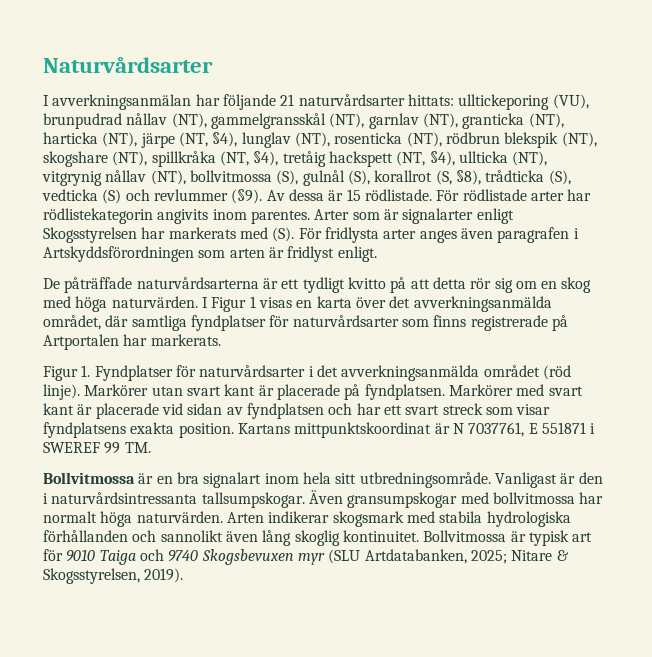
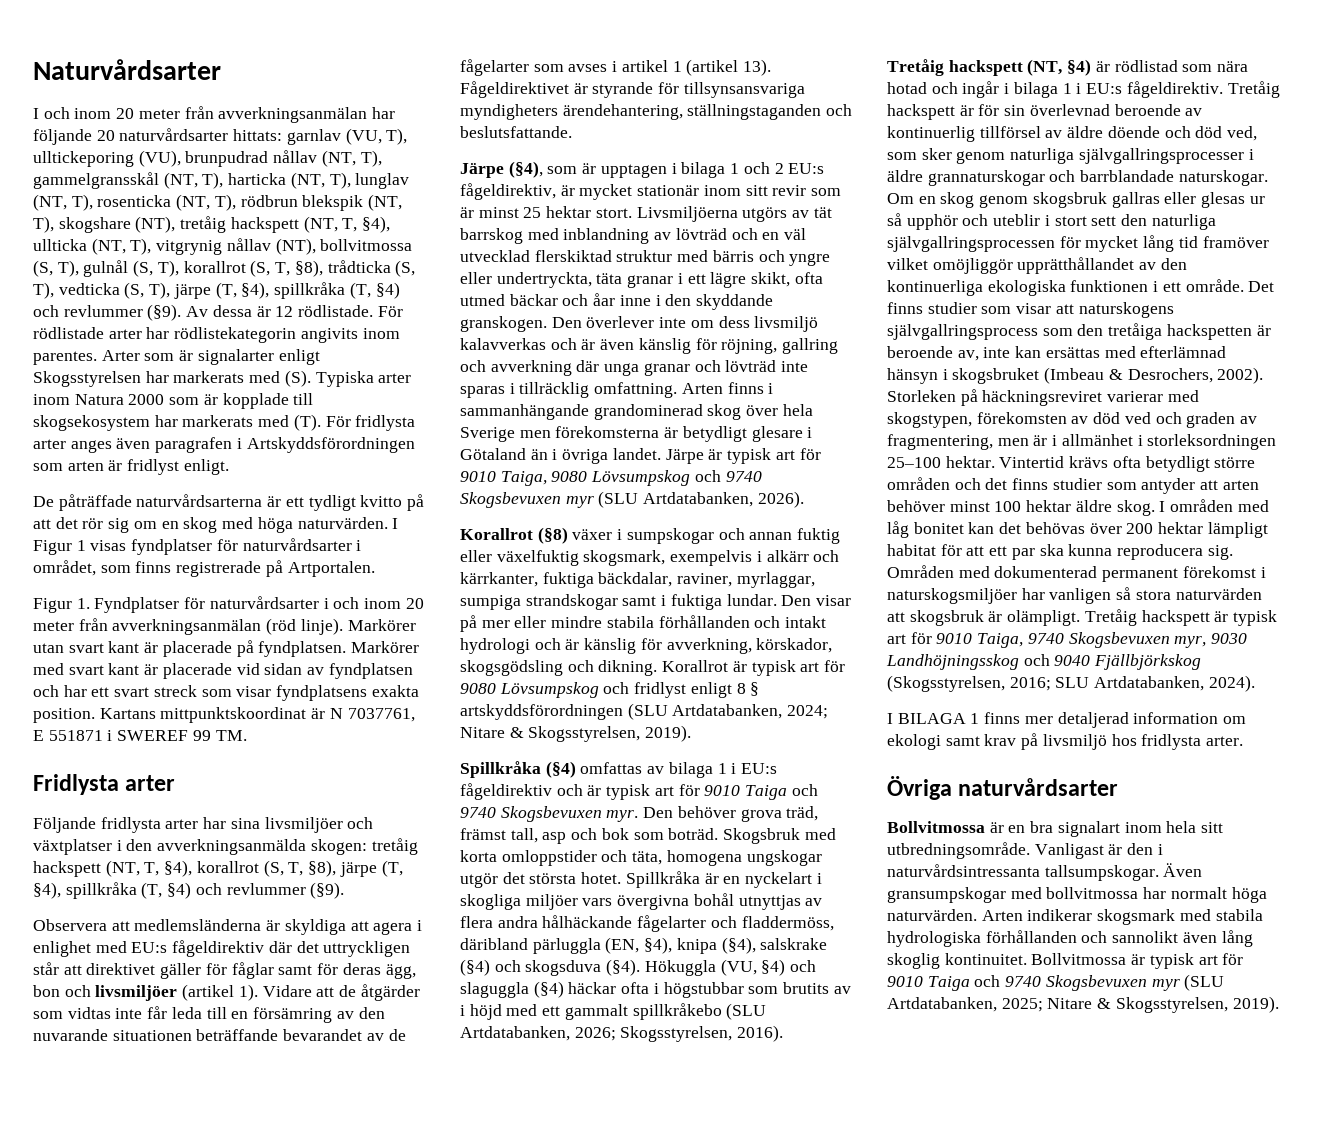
(49, 100) none -> [43,106,214,119] och inom 20 meter från
[280,94,295,106] 21 -> [96,130,115,141] 20
(454, 100) none -> [286,128,408,145] garnlav (VU, T),
[171,113,564,129] [43,132,597,148] [43,151,426,167] (NT), gammelgransskål (NT), garnlav (NT), granticka (NT), harticka (NT), järpe (NT, §4), lunglav (NT), rosenticka (NT), rödbrun blekspik (NT), skogshare (NT), spillkråka (NT, §4), tretåig hackspett (NT, -> [321,150,382,167] [33,172,410,189] [33,194,403,211] [33,216,358,233] (NT, T), gammelgransskål (NT, T), harticka (NT, T), lunglav (NT, T), rosenticka (NT, T), rödbrun blekspik (NT, T), skogshare (NT), tretåig hackspett (NT, T,
[512,151,548,166] (NT), -> [91,238,152,255] (NT, T),
[276,170,452,186] (S), gulnål (S), korallrot (S, -> [33,260,291,277] (S, T), gulnål (S, T), korallrot (S, T,
[548,170,571,185] [42,189,122,204] (S), vedticka (S) -> [395,260,416,277] [33,282,400,299] (S, T), vedticka (S, T), järpe (T, §4), spillkråka (T, §4)
[346,189,361,201] 15 -> [275,306,294,317] 12
(295, 234) none -> [315,371,412,387] [33,393,314,409] [33,414,321,431] Typiska arter inom Natura 2000 som är kopplade till skogsekosystem har markerats med (T).
[432,277,466,289] detta -> [55,517,78,529] det
[296,296,552,312] [43,315,187,331] en karta över det avverkningsanmälda området, där samtliga -> (127, 545) none
(399, 321) none -> [356,540,362,551] [33,560,96,576] i området,
[43,334,221,350] Artportalen har markerats. -> [287,561,375,577] Artportalen.
[316,365,540,381] det avverkningsanmälda området -> [333,597,424,609] [33,618,262,635] och inom 20 meter från avverkningsanmälan
(151, 447) none -> [33,774,176,795] [33,817,374,833] [33,838,418,855] [33,860,403,877] [33,882,345,899] [33,919,423,935] [33,940,411,957] [33,962,416,979] [33,984,420,1001] [33,1006,385,1023] [33,1029,406,1041] [460,59,772,76] [460,81,805,98] [460,104,853,120] [460,126,572,138] [460,161,825,178] [460,183,842,200] [460,206,832,222] [460,228,807,244] [460,250,831,266] [460,272,823,288] [460,293,774,310] [460,316,819,332] [460,338,839,354] [460,360,809,376] [460,382,774,398] [460,404,813,420] [460,426,813,442] [460,448,821,464] [460,470,762,486] [460,491,804,508] [460,527,841,544] [460,550,840,566] [460,572,815,588] [460,594,852,610] [460,615,827,632] [460,638,833,654] [460,660,846,676] [460,682,760,698] [460,703,829,720] [460,725,692,742] [460,761,778,778] [460,783,818,800] [460,806,819,822] [460,828,836,844] [460,850,822,866] [460,871,822,888] [460,893,823,910] [460,915,834,932] [460,937,828,954] [460,959,817,976] [460,981,851,998] [460,1003,767,1020] [460,1025,784,1042] [887,59,1249,76] [887,81,1280,98] [887,104,1203,120] [887,126,1258,142] [887,148,1254,164] [887,170,1268,186] [887,192,1265,208] [887,213,1216,230] [887,235,1269,252] [887,257,1187,274] [887,279,1275,296] [887,302,1174,318] [887,323,1271,340] [887,346,1227,361] [887,367,1264,384] [887,389,1199,406] [887,412,1258,428] [887,434,1277,450] [887,456,1256,472] [887,477,1259,494] [887,499,1269,516] [887,521,1268,538] [887,544,1233,560] [887,565,1266,582] [887,587,1262,604] [887,609,1278,626] [887,632,1248,648] [886,654,1202,670] [887,675,1255,692] [887,712,1247,728] [887,733,1244,750] [887,776,1119,800] // Fridlysta arter // Följande fridlysta arter har sina livsmiljöer och växtplatser i den avverkningsanmälda skogen: tretåig hackspett (NT, T, §4), korallrot (S, T, §8), järpe (T, §4), spillkråka (T, §4) och revlummer (§9). // Observera att medlemsländerna är skyldiga att agera i enlighet med EU:s fågeldirektiv där det uttryckligen står att direktivet gäller för fåglar samt för deras ägg, bon och livsmiljöer (artikel 1). Vidare att de åtgärder som vidtas inte får leda till en försämring av den nuvarande situationen beträffande bevarandet av de fågelarter som avses i artikel 1 (artikel 13). Fågeldirektivet är styrande för tillsynsansvariga myndigheters ärendehantering, ställningstaganden och beslutsfattande. // Järpe (§4), som är upptagen i bilaga 1 och 2 EU:s fågeldirektiv, är mycket stationär inom sitt revir som är minst 25 hektar stort. Livsmiljöerna utgörs av tät barrskog med inblandning av lövträd och en väl utvecklad flerskiktad struktur med bärris och yngre eller undertryckta, täta granar i ett lägre skikt, ofta utmed bäckar och åar inne i den skyddande granskogen. Den överlever inte om dess livsmiljö kalavverkas och är även känslig för röjning, gallring och avverkning där unga granar och lövträd inte sparas i tillräcklig omfattning. Arten finns i sammanhängande grandominerad skog över hela Sverige men förekomsterna är betydligt glesare i Götaland än i övriga landet. Järpe är typisk art för 9010 Taiga, 9080 Lövsumpskog och 9740 Skogsbevuxen myr (SLU Artdatabanken, 2026). // Korallrot (§8) växer i sumpskogar och annan fuktig eller växelfuktig skogsmark, exempelvis i alkärr och kärrkanter, fuktiga bäckdalar, raviner, myrlaggar, sumpiga strandskogar samt i fuktiga lundar. Den visar på mer eller mindre stabila förhållanden och intakt hydrologi och är känslig för avverkning, körskador, skogsgödsling och dikning. Korallrot är typisk art för 9080 Lövsumpskog och fridlyst enligt 8 § artskyddsförordningen (SLU Artdatabanken, 2024; Nitare & Skogsstyrelsen, 2019). // Spillkråka (§4) omfattas av bilaga 1 i EU:s fågeldirektiv och är typisk art för 9010 Taiga och 9740 Skogsbevuxen myr. Den behöver grova träd, främst tall, asp och bok som boträd. Skogsbruk med korta omloppstider och täta, homogena ungskogar utgör det största hotet. Spillkråka är en nyckelart i skogliga miljöer vars övergivna bohål utnyttjas av flera andra hålhäckande fågelarter och fladdermöss, däribland pärluggla (EN, §4), knipa (§4), salskrake (§4) och skogsduva (§4). Hökuggla (VU, §4) och slaguggla (§4) häckar ofta i högstubbar som brutits av i höjd med ett gammalt spillkråkebo (SLU Artdatabanken, 2026; Skogsstyrelsen, 2016). // Tretåig hackspett (NT, §4) är rödlistad som nära hotad och ingår i bilaga 1 i EU:s fågeldirektiv. Tretåig hackspett är för sin överlevnad beroende av kontinuerlig tillförsel av äldre döende och död ved, som sker genom naturliga självgallringsprocesser i äldre grannaturskogar och barrblandade naturskogar. Om en skog genom skogsbruk gallras eller glesas ur så upphör och uteblir i stort sett den naturliga självgallringsprocessen för mycket lång tid framöver vilket omöjliggör upprätthållandet av den kontinuerliga ekologiska funktionen i ett område. Det finns studier som visar att naturskogens självgallringsprocess som den tretåiga hackspetten är beroende av, inte kan ersättas med efterlämnad hänsyn i skogsbruket (Imbeau & Desrochers, 2002). Storleken på häckningsreviret varierar med skogstypen, förekomsten av död ved och graden av fragmentering, men är i allmänhet i storleksordningen 25–100 hektar. Vintertid krävs ofta betydligt större områden och det finns studier som antyder att arten behöver minst 100 hektar äldre skog. I områden med låg bonitet kan det behövas över 200 hektar lämpligt habitat för att ett par ska kunna reproducera sig. Områden med dokumenterad permanent förekomst i naturskogsmiljöer har vanligen så stora naturvärden att skogsbruk är olämpligt. Tretåig hackspett är typisk art för 9010 Taiga, 9740 Skogsbevuxen myr, 9030 Landhöjningsskog och 9040 Fjällbjörkskog (Skogsstyrelsen, 2016; SLU Artdatabanken, 2024). // I BILAGA 1 finns mer detaljerad information om ekologi samt krav på livsmiljö hos fridlysta arter. // Övriga naturvårdsarter

